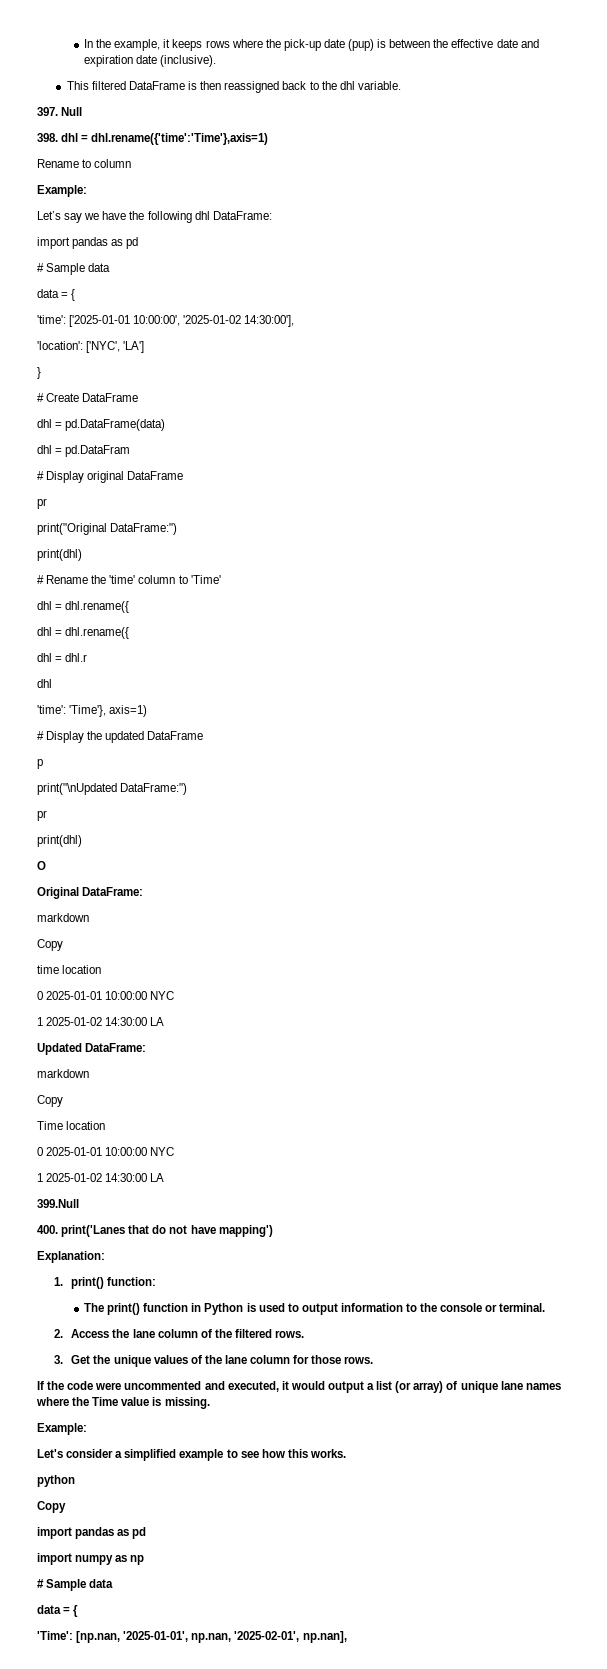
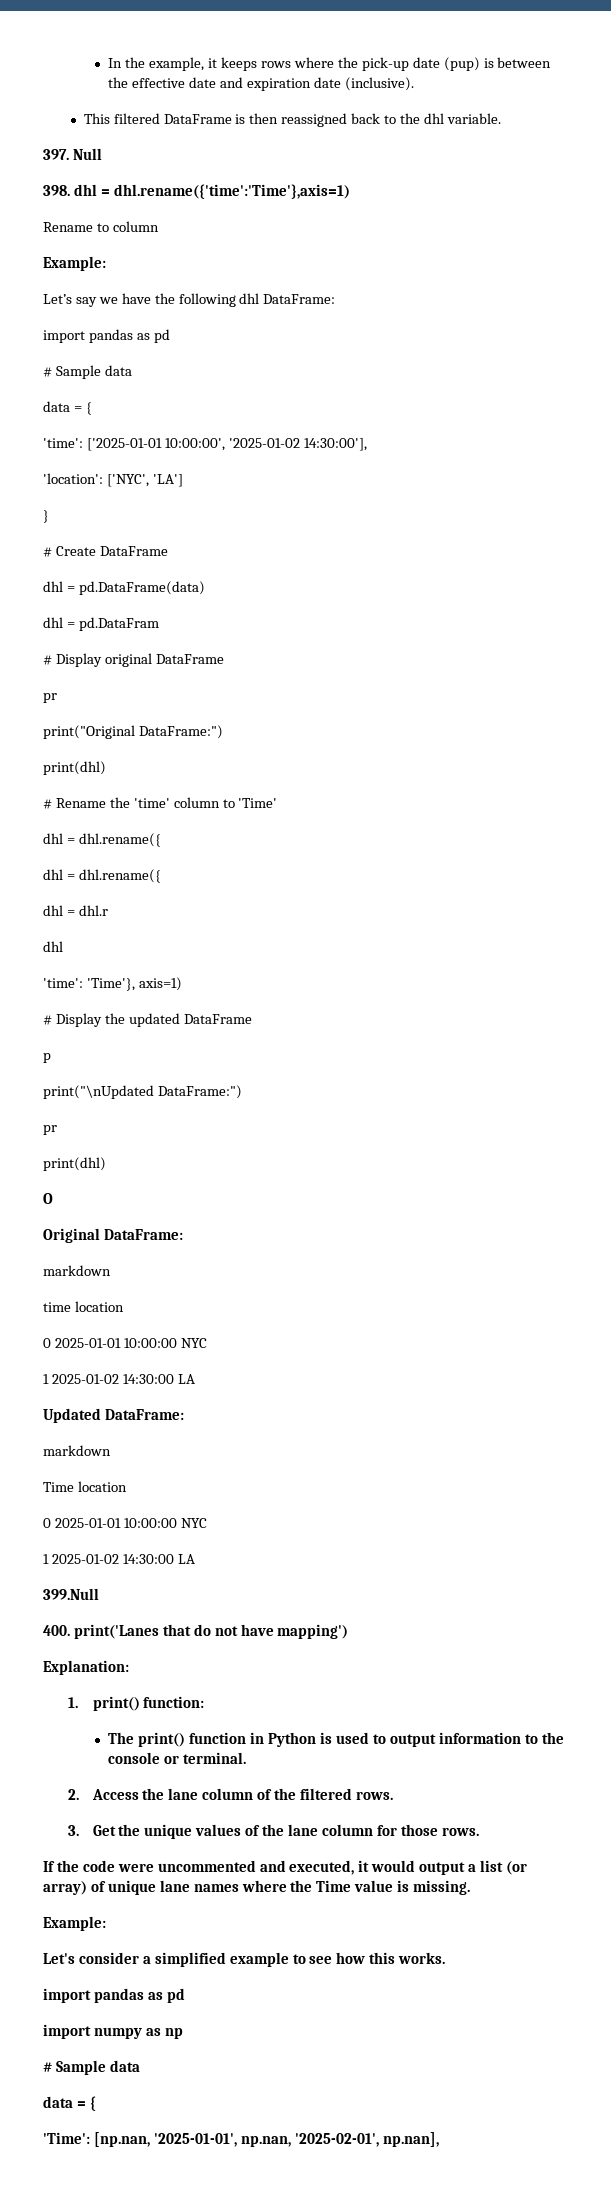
[37,939,63,951] // Copy -> (111, 1270) none
[37,1095,63,1107] // Copy -> (111, 1450) none
[37,1475,75,1487] [37,1501,66,1513] // python // Copy -> (446, 1958) none

